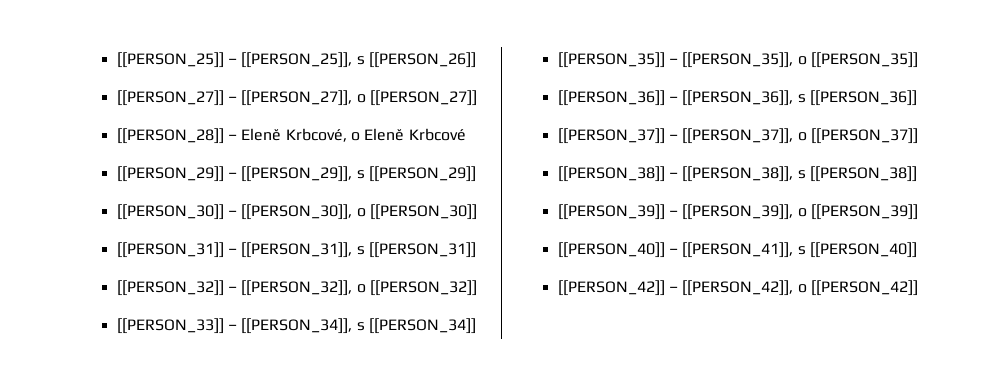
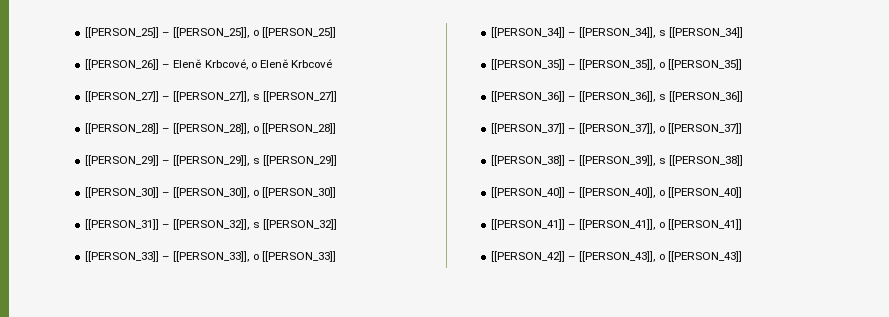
[356,56,365,65] s -> [252,27,336,38] o [[PERSON_25]] //
[116,90,478,106] [116,128,224,144] // [[PERSON_27]] – [[PERSON_27]], o [[PERSON_27]] // [[PERSON_28]] -> (160, 64) none
(466, 134) none -> [85,91,337,102] [85,123,336,134] // [[PERSON_27]] – [[PERSON_27]], s [[PERSON_27]] // [[PERSON_28]] – [[PERSON_28]], o [[PERSON_28]]
[241,242,477,258] [116,280,478,296] [116,318,224,334] [[PERSON_31]], s [[PERSON_31]] // [[PERSON_32]] – [[PERSON_32]], o [[PERSON_32]] // [[PERSON_33]] -> [173,219,337,230] [85,251,336,262] [491,27,566,38] [[PERSON_32]], s [[PERSON_32]] // [[PERSON_33]] – [[PERSON_33]], o [[PERSON_33]] // [[PERSON_34]]
[682,166,794,182] [[PERSON_38]], -> [579,155,656,166] [[PERSON_39]],
[557,204,919,220] [557,242,918,258] [[PERSON_39]] – [[PERSON_39]], o [[PERSON_39]] // [[PERSON_40]] – [[PERSON_41]], s [[PERSON_40]] -> [491,187,742,198] [491,219,742,230] [[PERSON_40]] – [[PERSON_40]], o [[PERSON_40]] // [[PERSON_41]] – [[PERSON_41]], o [[PERSON_41]]
[682,280,919,296] [[PERSON_42]], o [[PERSON_42]] -> [579,251,742,262] [[PERSON_43]], o [[PERSON_43]]

